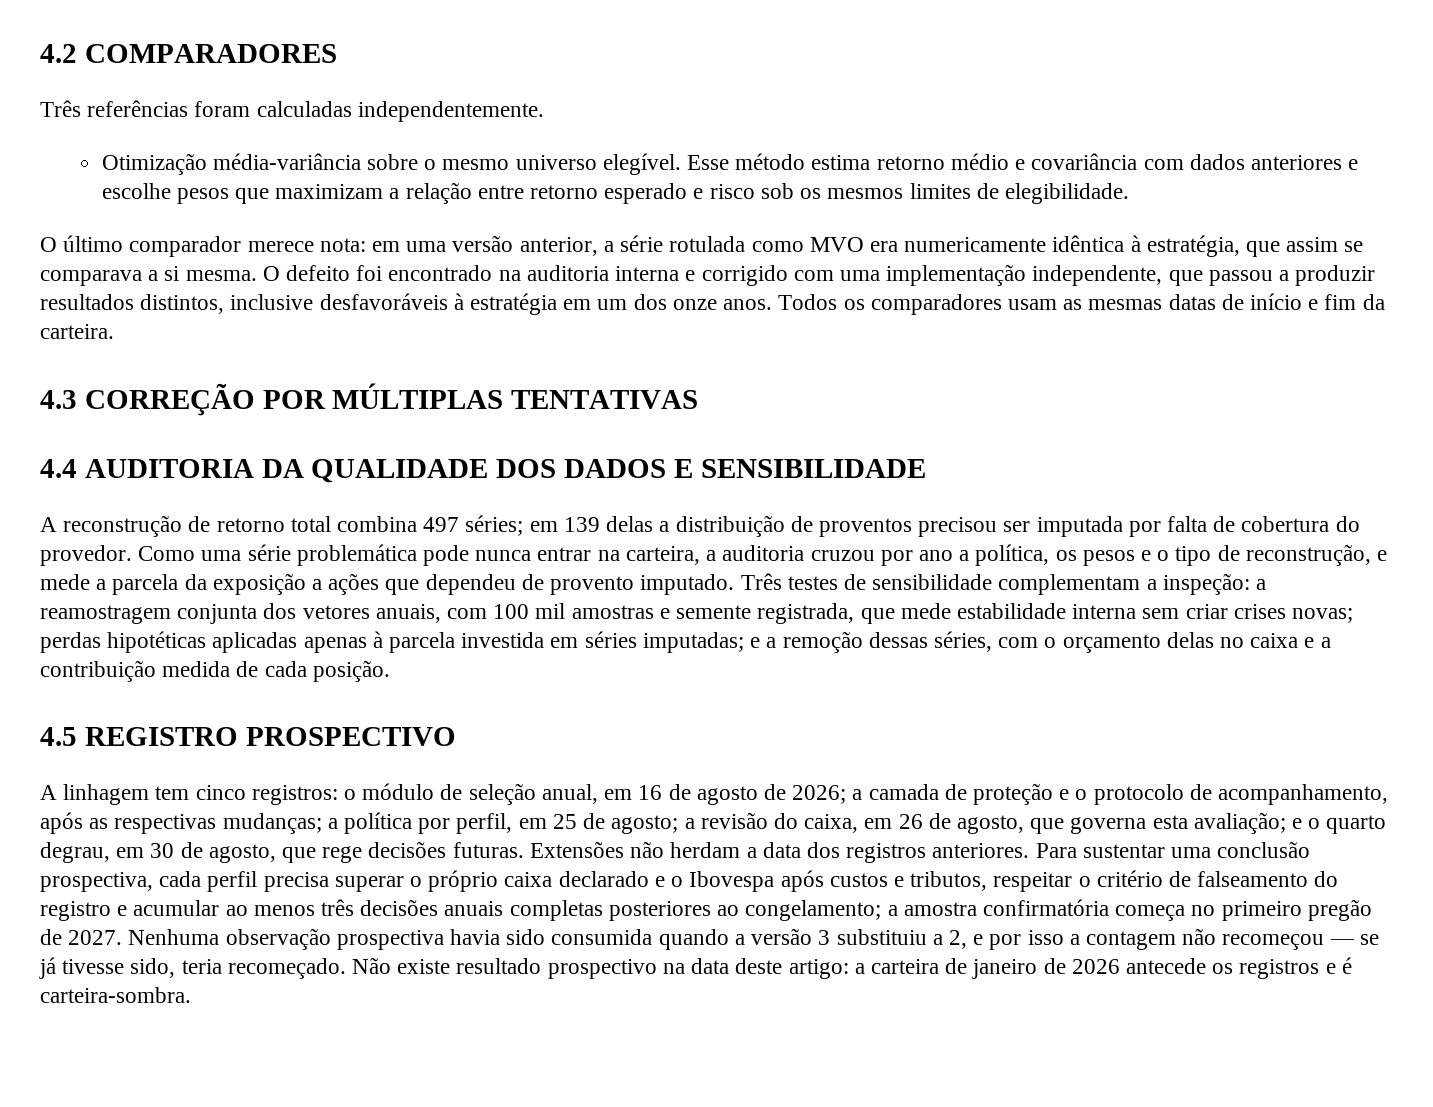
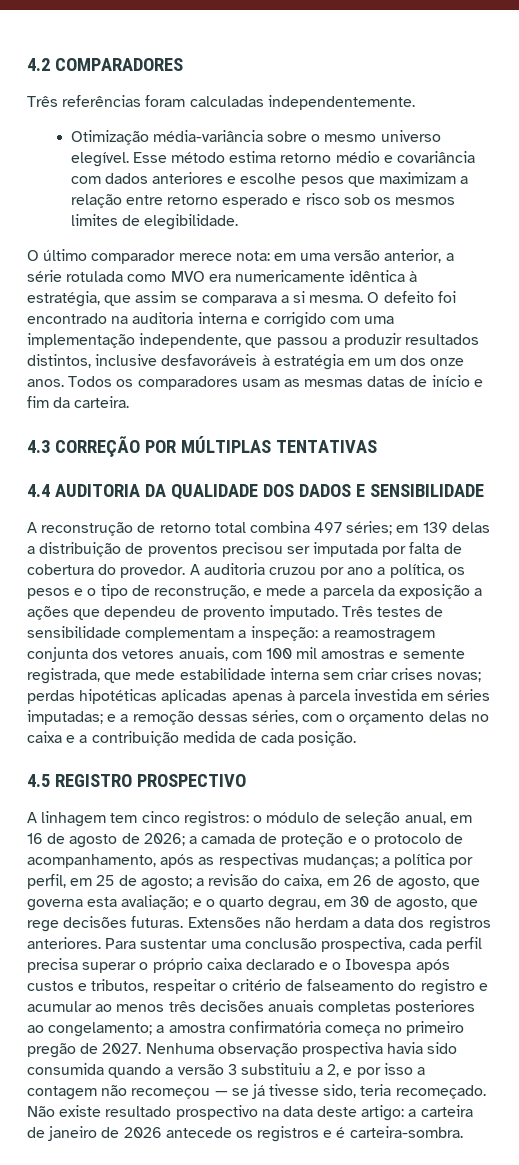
[138,544,717,566] Como uma série problemática pode nunca entrar na carteira, a -> [189,564,200,575] A

